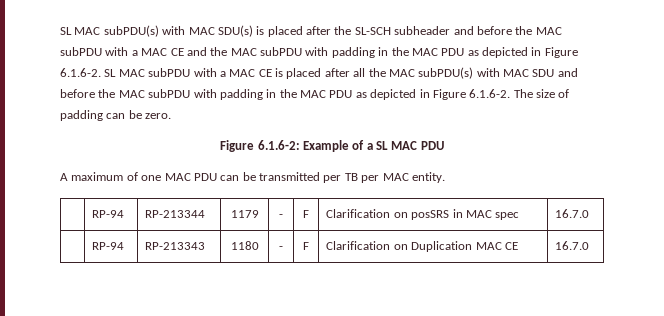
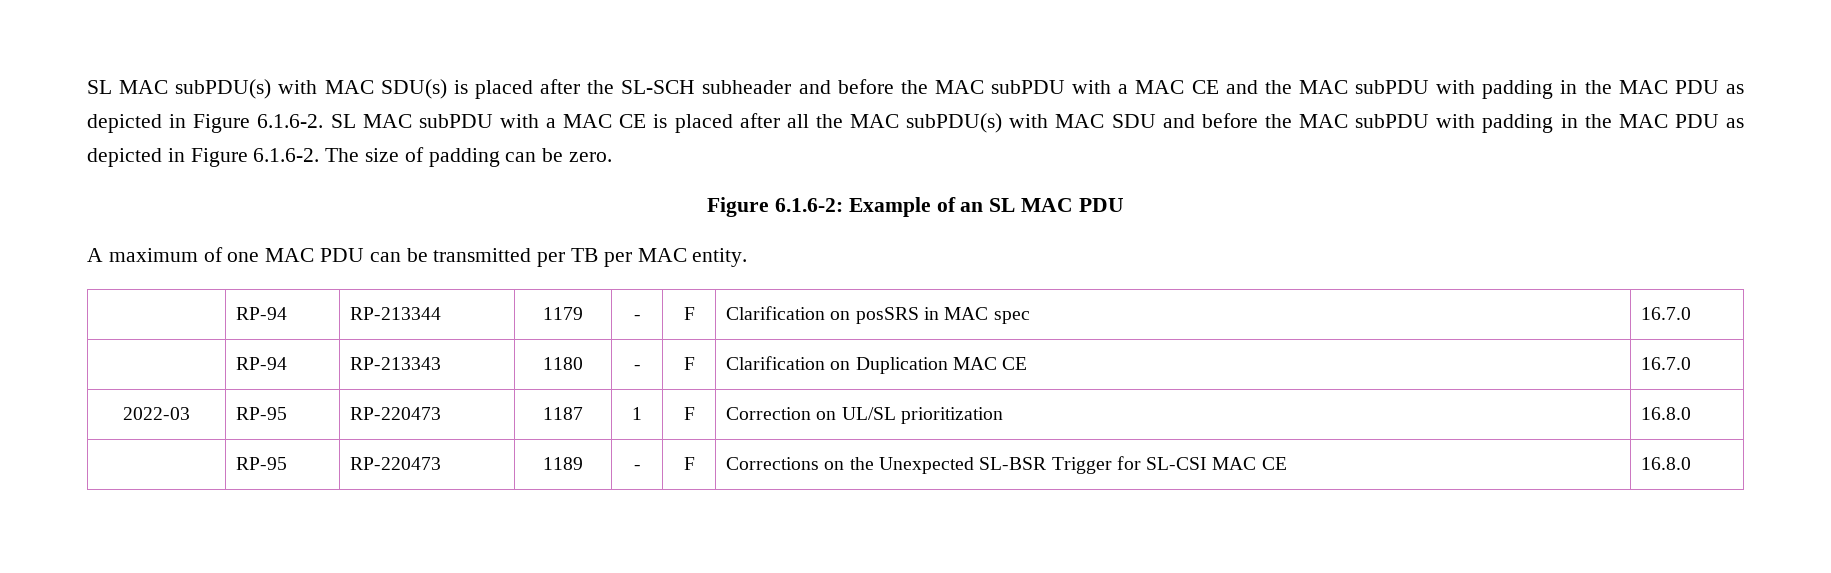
[366,143,373,150] a -> [960,202,984,212] an
(590, 245) none -> [123,407,190,420] [236,407,288,420] [350,407,442,420] [543,407,583,420] [632,407,642,420] [683,407,695,420] [726,407,1004,424] [1641,407,1692,420] [236,457,288,470] [350,457,442,470] [543,457,583,470] [633,465,641,470] [683,457,695,470] [726,456,1287,474] [1641,457,1692,470] // 2022-03 | RP-95 | RP-220473 | 1187 | 1 | F | Correction on UL/SL prioritization | 16.8.0 // | RP-95 | RP-220473 | 1189 | - | F | Corrections on the Unexpected SL-BSR Trigger for SL-CSI MAC CE | 16.8.0

